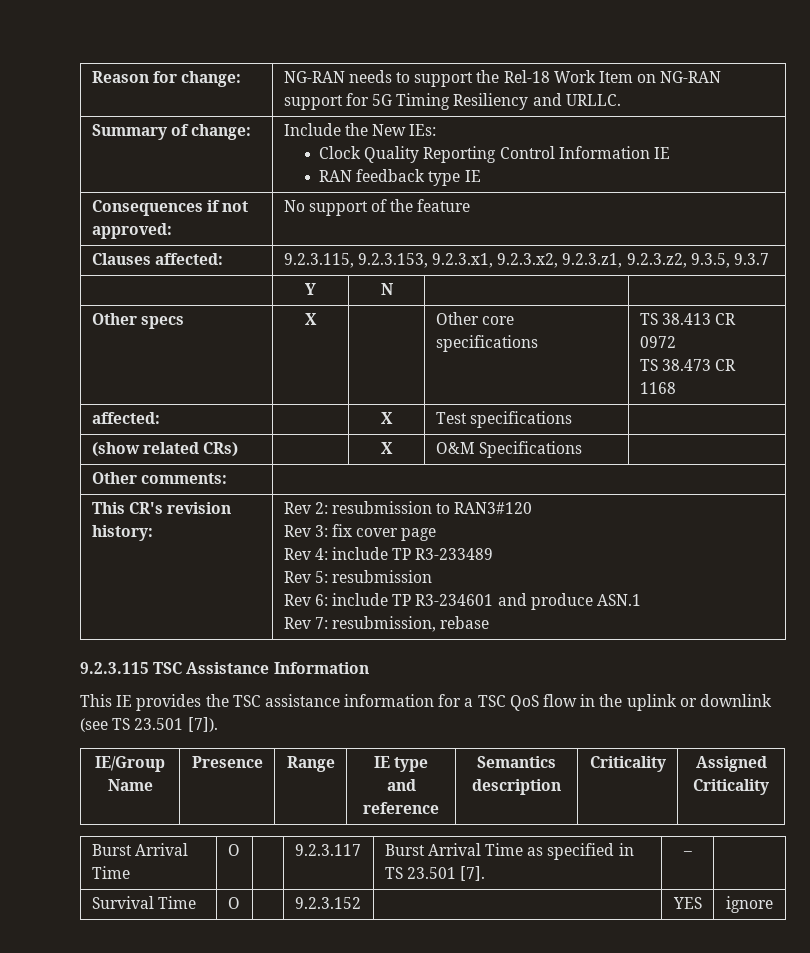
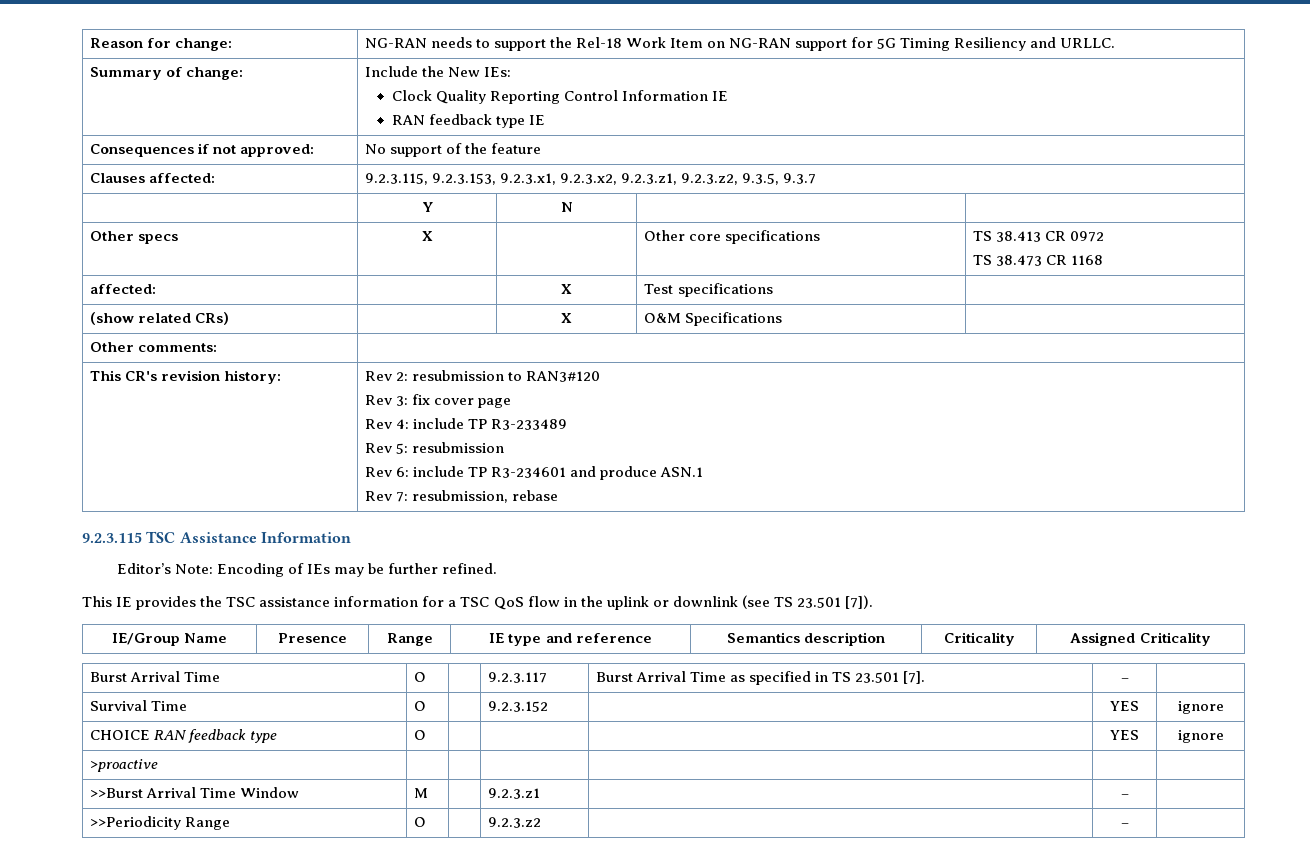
(369, 668) none -> [116,563,498,577] // Editor’s Note: Encoding of IEs may be further refined.
(773, 904) none -> [89,729,277,743] [413,730,426,740] [1110,730,1139,740] [1177,730,1224,743] [89,759,158,772] [89,787,299,798] [413,788,428,798] [487,788,540,799] [1120,794,1129,798] [89,816,230,830] [413,817,426,827] [487,817,541,828] [1120,823,1129,827] // CHOICE RAN feedback type | O | | | | YES | ignore // >proactive | | | | | | // >>Burst Arrival Time Window | M | | 9.2.3.z1 | | – | // >>Periodicity Range | O | | 9.2.3.z2 | | – |

